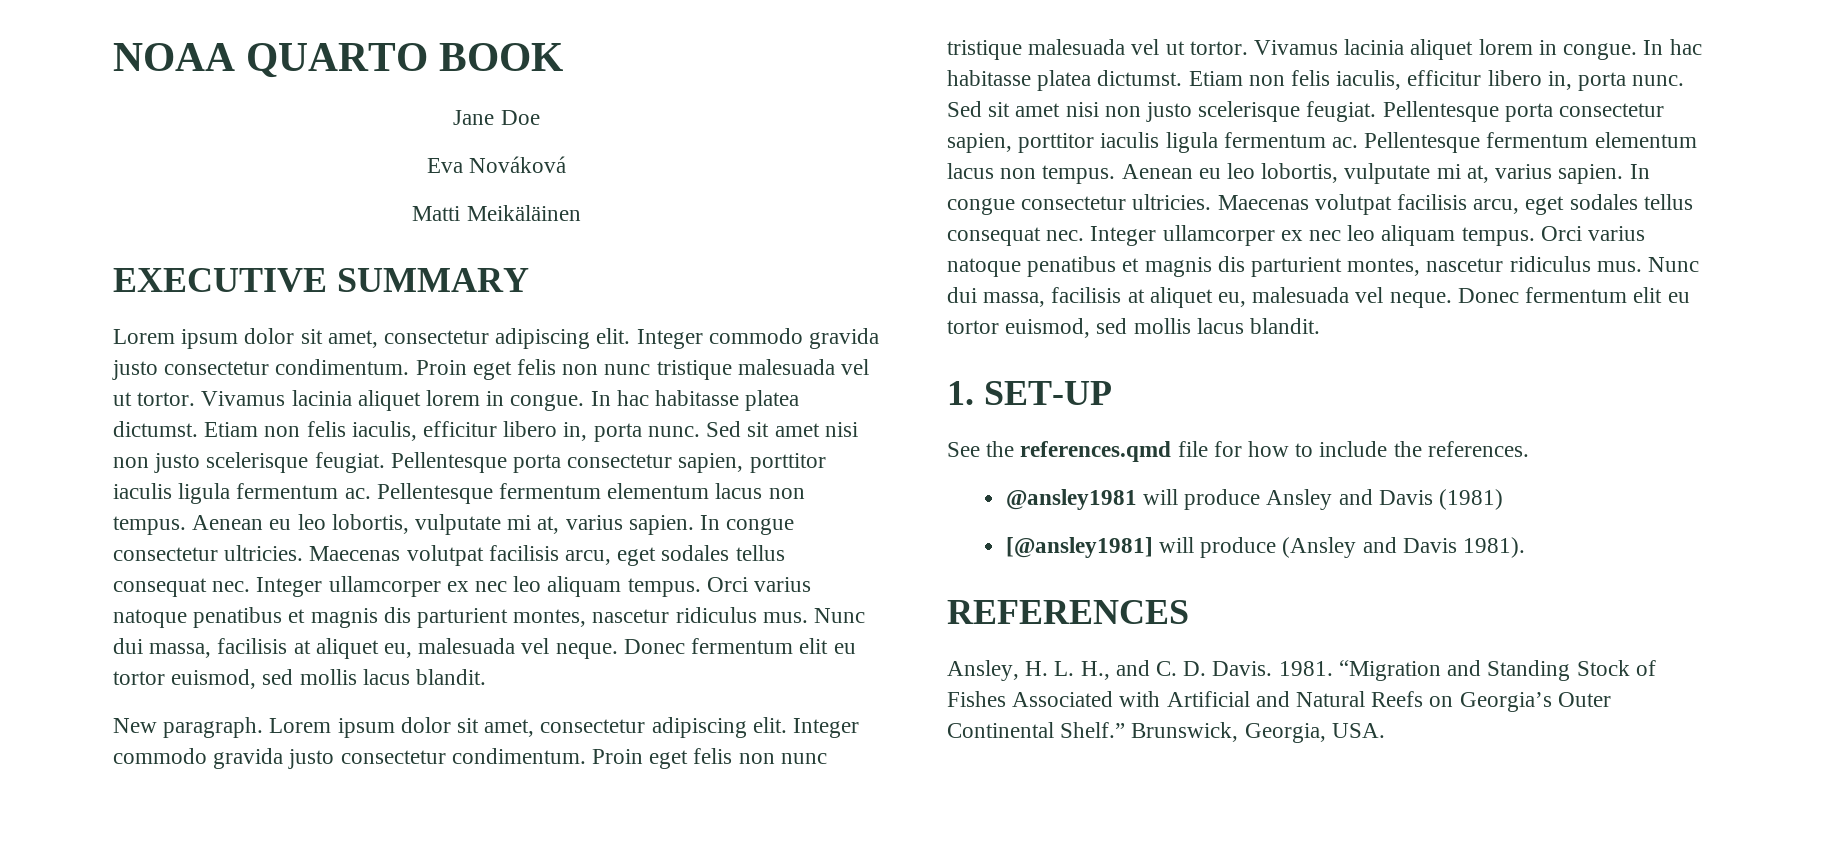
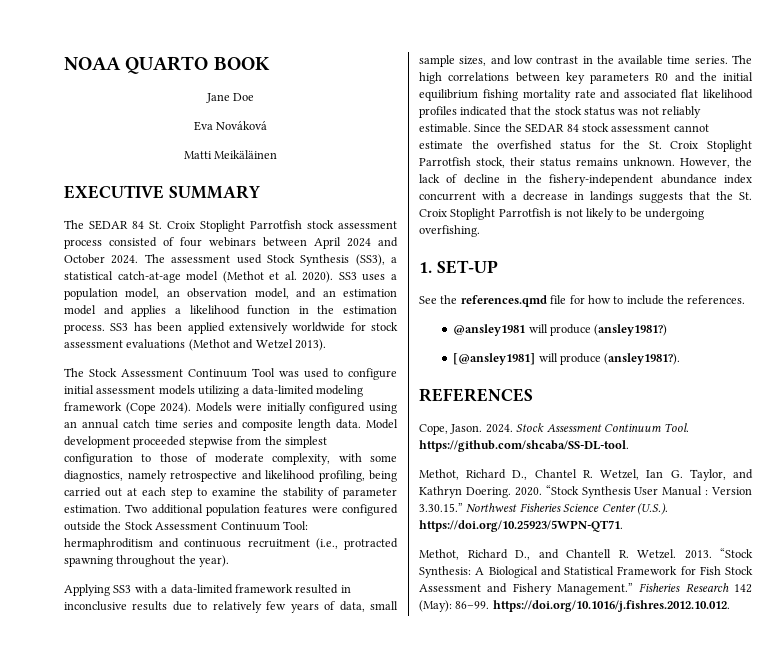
[113,328,880,349] [112,359,870,380] [113,390,800,411] [113,421,858,442] [113,452,826,473] [113,483,805,504] [113,514,795,535] [113,545,785,566] [113,576,812,597] [113,607,866,628] [113,638,856,659] [113,669,487,689] [113,717,860,738] [113,748,827,769] [947,39,1702,60] [947,70,1685,91] [947,101,1665,122] [947,132,1697,153] [947,163,1650,184] [947,194,1693,215] [947,225,1646,246] [947,256,1700,277] [947,287,1690,308] [947,318,1321,338] Lorem ipsum dolor sit amet, consectetur adipiscing elit. Integer commodo gravida justo consectetur condimentum. Proin eget felis non nunc tristique malesuada vel ut tortor. Vivamus lacinia aliquet lorem in congue. In hac habitasse platea dictumst. Etiam non felis iaculis, efficitur libero in, porta nunc. Sed sit amet nisi non justo scelerisque feugiat. Pellentesque porta consectetur sapien, porttitor iaculis ligula fermentum ac. Pellentesque fermentum elementum lacus non tempus. Aenean eu leo lobortis, vulputate mi at, varius sapien. In congue consectetur ultricies. Maecenas volutpat facilisis arcu, eget sodales tellus consequat nec. Integer ullamcorper ex nec leo aliquam tempus. Orci varius natoque penatibus et magnis dis parturient montes, nascetur ridiculus mus. Nunc dui massa, facilisis at aliquet eu, malesuada vel neque. Donec fermentum elit eu tortor euismod, sed mollis lacus blandit. // New paragraph. Lorem ipsum dolor sit amet, consectetur adipiscing elit. Integer commodo gravida justo consectetur condimentum. Proin eget felis non nunc tristique malesuada vel ut tortor. Vivamus lacinia aliquet lorem in congue. In hac habitasse platea dictumst. Etiam non felis iaculis, efficitur libero in, porta nunc. Sed sit amet nisi non justo scelerisque feugiat. Pellentesque porta consectetur sapien, porttitor iaculis ligula fermentum ac. Pellentesque fermentum elementum lacus non tempus. Aenean eu leo lobortis, vulputate mi at, varius sapien. In congue consectetur ultricies. Maecenas volutpat facilisis arcu, eget sodales tellus consequat nec. Integer ullamcorper ex nec leo aliquam tempus. Orci varius natoque penatibus et magnis dis parturient montes, nascetur ridiculus mus. Nunc dui massa, facilisis at aliquet eu, malesuada vel neque. Donec fermentum elit eu tortor euismod, sed mollis lacus blandit. -> [64,220,397,232] [64,237,398,249] [64,254,397,266] [64,271,397,283] [64,288,397,300] [64,305,397,317] [64,322,398,334] [64,339,326,351] [64,368,397,380] [64,385,364,397] [64,402,397,414] [64,419,398,431] [64,436,327,448] [64,453,397,465] [64,470,397,482] [64,487,397,499] [64,504,399,516] [64,521,308,531] [64,538,398,550] [64,555,230,567] [64,584,351,596] [64,601,399,613] [419,55,752,67] [419,72,753,84] [419,89,753,101] [419,106,701,118] [419,123,709,133] [419,140,752,152] [419,157,752,168] [419,174,752,186] [419,191,752,203] [419,208,704,220] [419,225,480,237] The SEDAR 84 St. Croix Stoplight Parrotfish stock assessment process consisted of four webinars between April 2024 and October 2024. The assessment used Stock Synthesis (SS3), a statistical catch-at-age model (Methot et al. 2020). SS3 uses a population model, an observation model, and an estimation model and applies a likelihood function in the estimation process. SS3 has been applied extensively worldwide for stock assessment evaluations (Methot and Wetzel 2013). // The Stock Assessment Continuum Tool was used to configure initial assessment models utilizing a data-limited modeling framework (Cope 2024). Models were initially configured using an annual catch time series and composite length data. Model development proceeded stepwise from the simplest configuration to those of moderate complexity, with some diagnostics, namely retrospective and likelihood profiling, being carried out at each step to examine the stability of parameter estimation. Two additional population features were configured outside the Stock Assessment Continuum Tool: hermaphroditism and continuous recruitment (i.e., protracted spawning throughout the year). // Applying SS3 with a data-limited framework resulted in inconclusive results due to relatively few years of data, small sample sizes, and low contrast in the available time series. The high correlations between key parameters R0 and the initial equilibrium fishing mortality rate and associated flat likelihood profiles indicated that the stock status was not reliably estimable. Since the SEDAR 84 stock assessment cannot estimate the overfished status for the St. Croix Stoplight Parrotfish stock, their status remains unknown. However, the lack of decline in the fishery-independent abundance index concurrent with a decrease in landings suggests that the St. Croix Stoplight Parrotfish is not likely to be undergoing overfishing.
[1266,489,1503,510] Ansley and Davis (1981) -> [594,324,668,336] (ansley1981?)
[1282,537,1525,558] [947,600,1189,624] [947,660,1656,681] [947,691,1611,712] [947,722,1385,743] (Ansley and Davis 1981). // REFERENCES // Ansley, H. L. H., and C. D. Davis. 1981. “Migration and Standing Stock of Fishes Associated with Artificial and Natural Reefs on Georgia’s Outer Continental Shelf.” Brunswick, Georgia, USA. -> [604,353,681,365] [419,388,533,402] [419,423,690,435] [419,440,629,452] [419,469,753,481] [419,485,752,498] [419,503,668,515] [419,520,623,532] [419,548,753,560] [419,566,753,578] [419,583,752,595] [419,600,730,612] (ansley1981?). // REFERENCES // Cope, Jason. 2024. Stock Assessment Continuum Tool. https://github.com/shcaba/SS-DL-tool. // Methot, Richard D., Chantel R. Wetzel, Ian G. Taylor, and Kathryn Doering. 2020. “Stock Synthesis User Manual : Version 3.30.15.” Northwest Fisheries Science Center (U.S.). https://doi.org/10.25923/5WPN-QT71. // Methot, Richard D., and Chantell R. Wetzel. 2013. “Stock Synthesis: A Biological and Statistical Framework for Fish Stock Assessment and Fishery Management.” Fisheries Research 142 (May): 86–99. https://doi.org/10.1016/j.fishres.2012.10.012.

